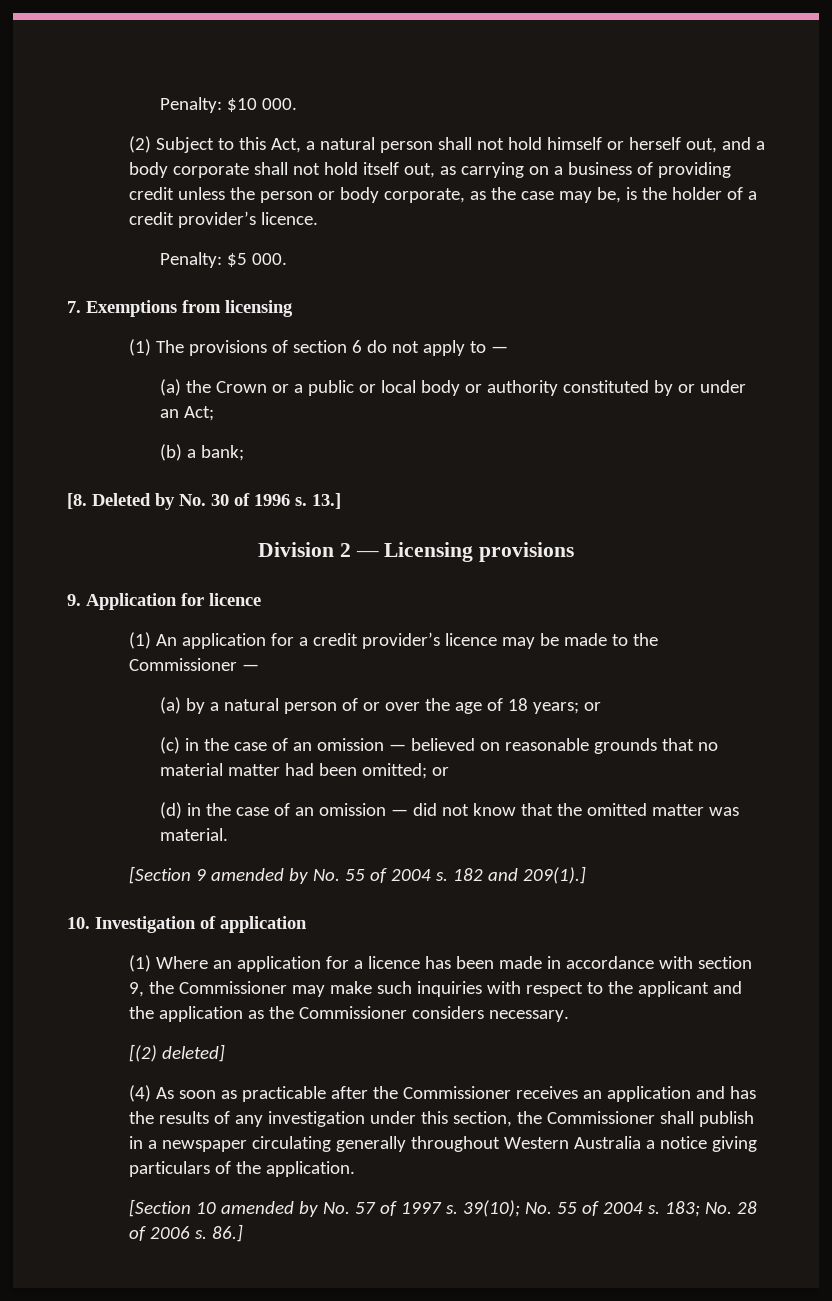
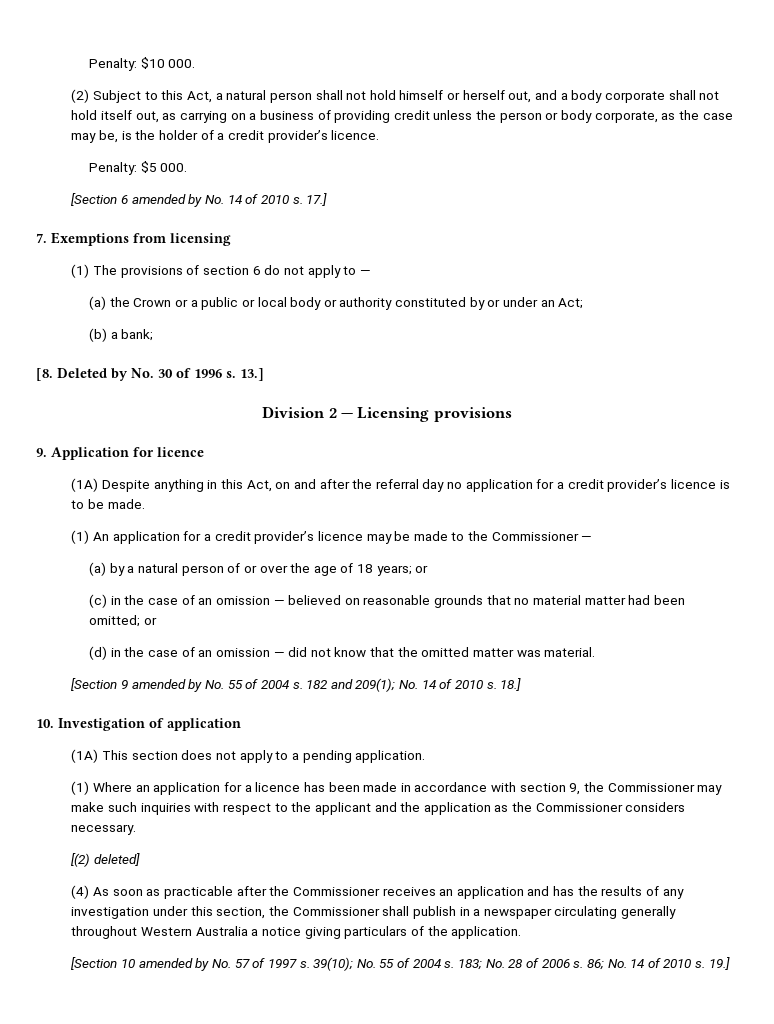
(287, 259) none -> [71,193,328,207] // [Section 6 amended by No. 14 of 2010 s. 17.]
(261, 599) none -> [71,478,730,492] [71,499,145,509] // (1A) Despite anything in this Act, on and after the referral day no application for a credit provider’s licence is to be made.
[522,866,586,884] [67,916,307,933] 209(1).] // 10. Investigation of application -> [355,678,522,692] [36,718,241,731] [71,749,426,763] 209(1); No. 14 of 2010 s. 18.] // 10. Investigation of application // (1A) This section does not apply to a pending application.
[211,1224,243,1242] 86.] -> [586,957,730,970] 86; No. 14 of 2010 s. 19.]

